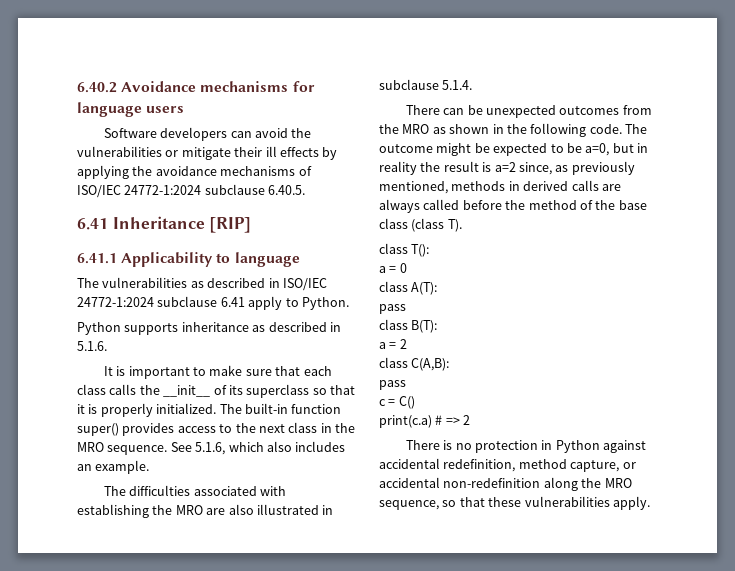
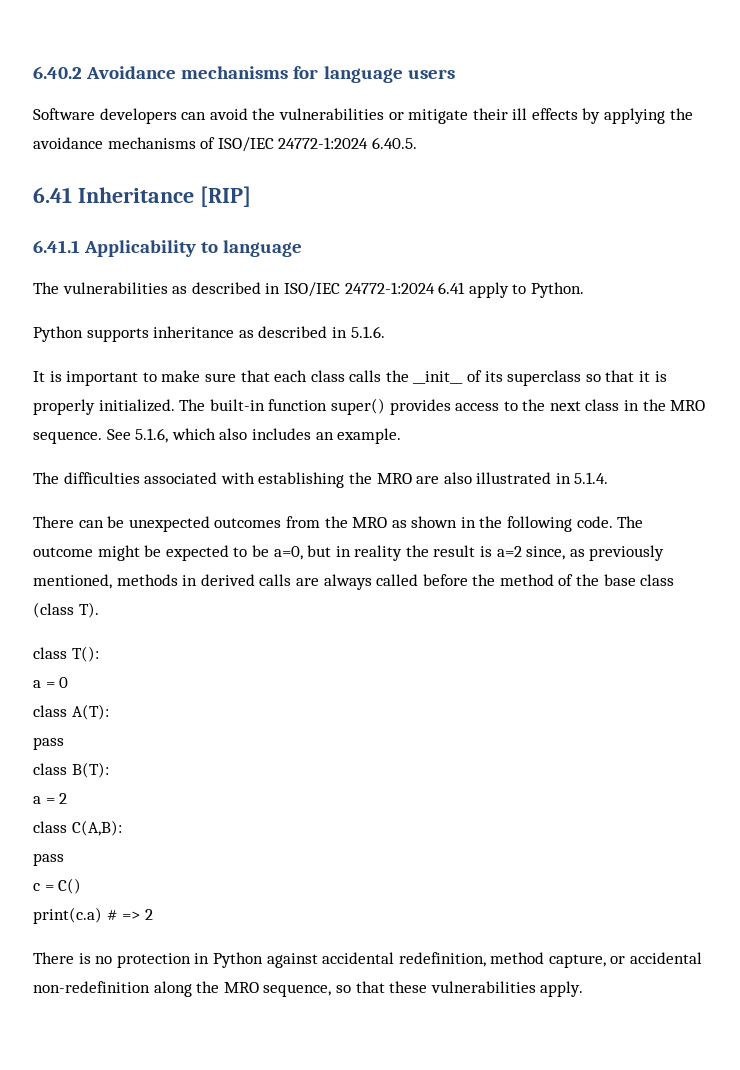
[204,184,265,195] subclause -> (369, 143) none
[157,296,218,307] subclause -> (435, 288) none
[379,79,439,90] subclause -> (571, 478) none

